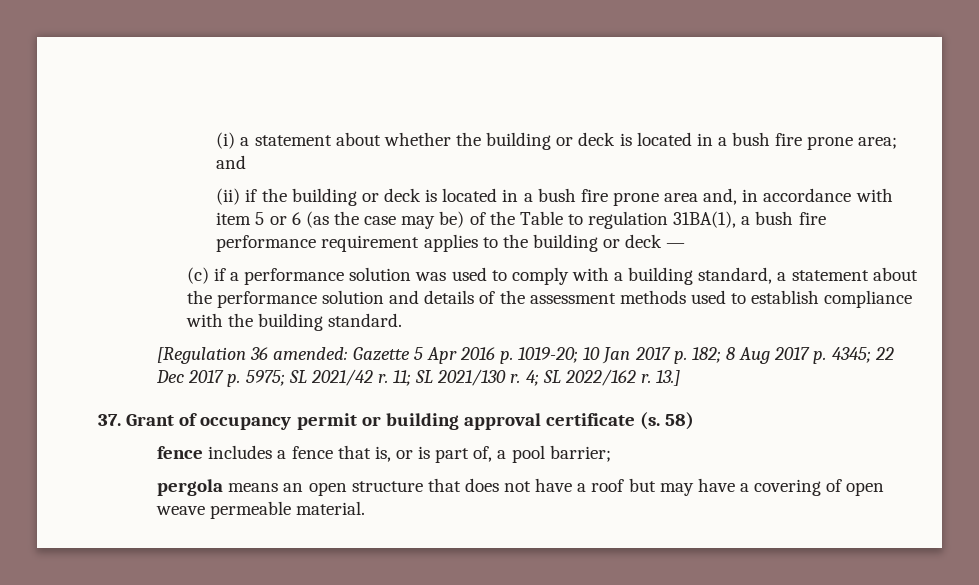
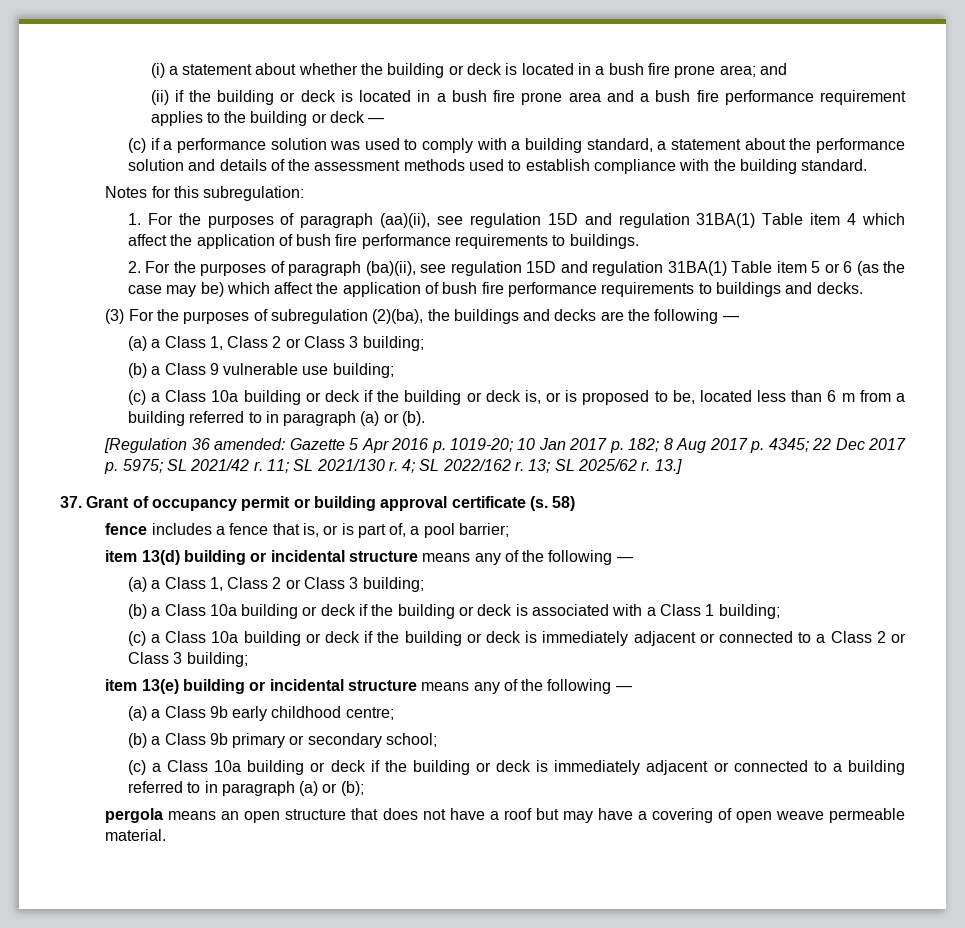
[703,188,893,205] [216,211,737,229] and, in accordance with item 5 or 6 (as the case may be) of the Table to regulation 31BA(1), -> [606,90,634,102] and
(403, 320) none -> [105,186,305,201] [127,213,905,228] [127,234,639,249] [127,261,905,276] [127,282,863,297] [105,309,739,324] [127,336,424,351] [127,363,394,378] [127,390,906,405] [127,411,426,426] // Notes for this subregulation: // 1. For the purposes of paragraph (aa)(ii), see regulation 15D and regulation 31BA(1) Table item 4 which affect the application of bush fire performance requirements to buildings. // 2. For the purposes of paragraph (ba)(ii), see regulation 15D and regulation 31BA(1) Table item 5 or 6 (as the case may be) which affect the application of bush fire performance requirements to buildings and decks. // (3) For the purposes of subregulation (2)(ba), the buildings and decks are the following — // (a) a Class 1, Class 2 or Class 3 building; // (b) a Class 9 vulnerable use building; // (c) a Class 10a building or deck if the building or deck is, or is proposed to be, located less than 6 m from a building referred to in paragraph (a) or (b).
(652, 378) none -> [528,459,651,473] 13; SL 2025/62 r.
(611, 453) none -> [105,550,633,565] [127,577,424,592] [127,604,780,619] [127,631,907,646] [127,652,248,667] [105,679,632,694] [127,706,394,721] [127,733,438,748] [127,760,905,775] [127,781,364,796] // item 13(d) building or incidental structure means any of the following — // (a) a Class 1, Class 2 or Class 3 building; // (b) a Class 10a building or deck if the building or deck is associated with a Class 1 building; // (c) a Class 10a building or deck if the building or deck is immediately adjacent or connected to a Class 2 or Class 3 building; // item 13(e) building or incidental structure means any of the following — // (a) a Class 9b early childhood centre; // (b) a Class 9b primary or secondary school; // (c) a Class 10a building or deck if the building or deck is immediately adjacent or connected to a building referred to in paragraph (a) or (b);

